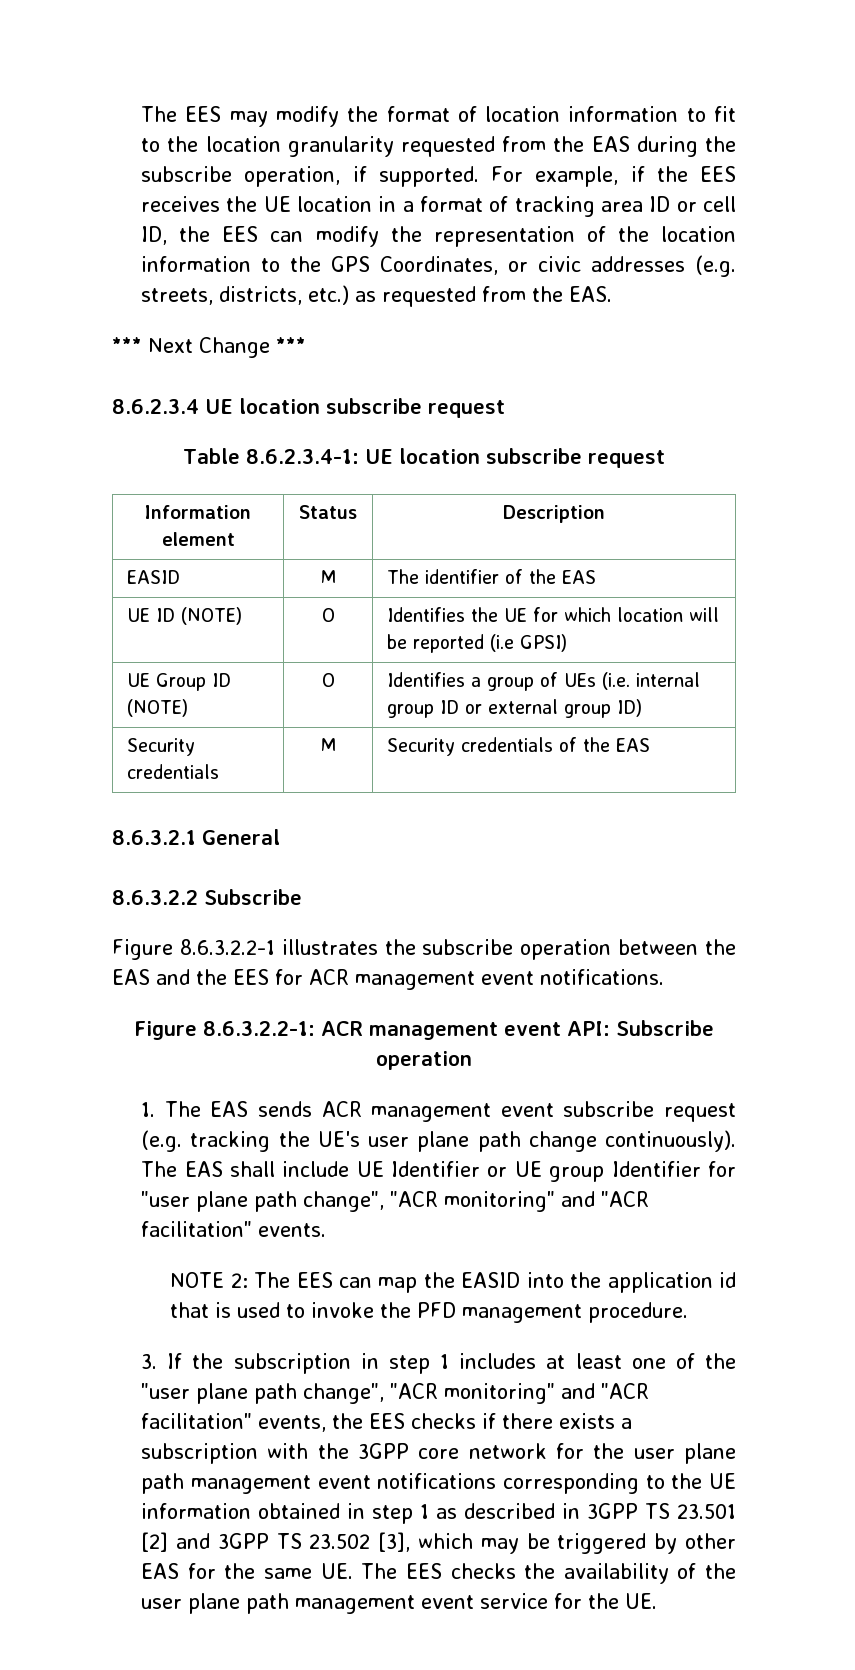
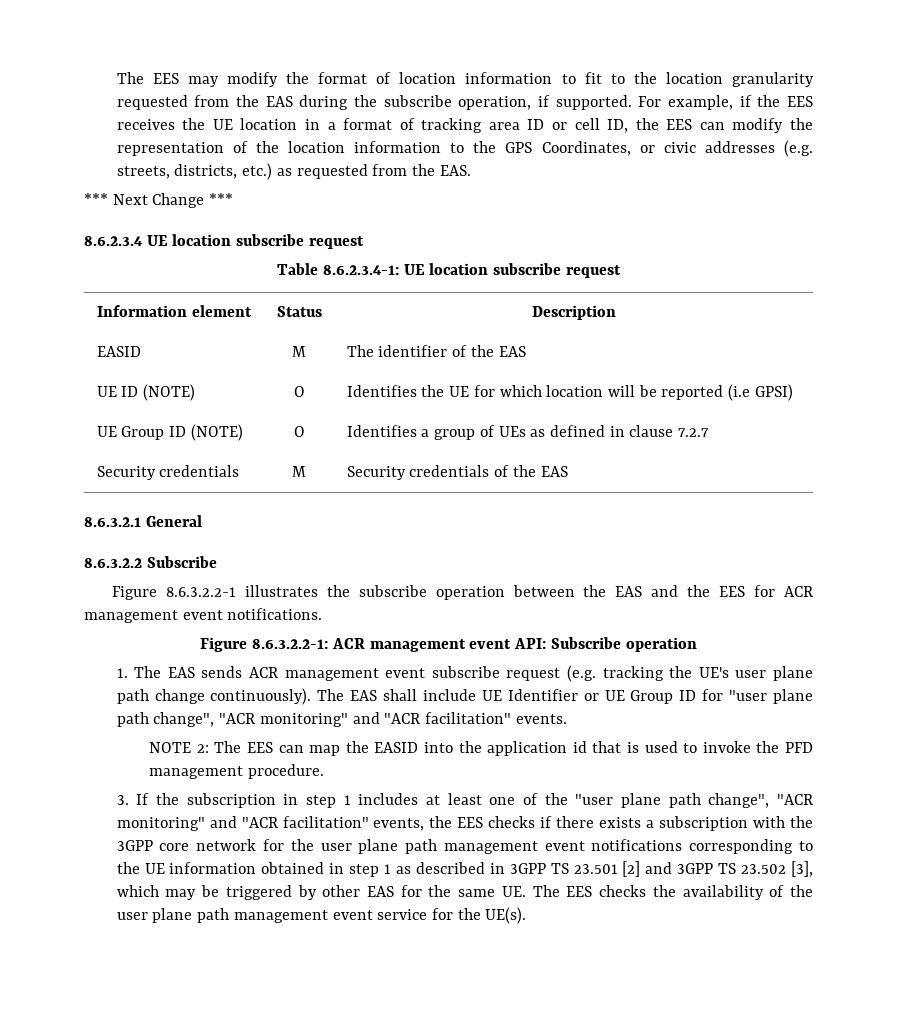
[601,672,700,690] [386,699,642,718] (i.e. internal group ID or external group ID) -> [530,425,710,437] as defined in clause 7.2.7
[549,1161,701,1182] group Identifier -> [630,690,697,704] Group ID
[625,1593,658,1609] UE. -> [485,907,527,924] UE(s).

